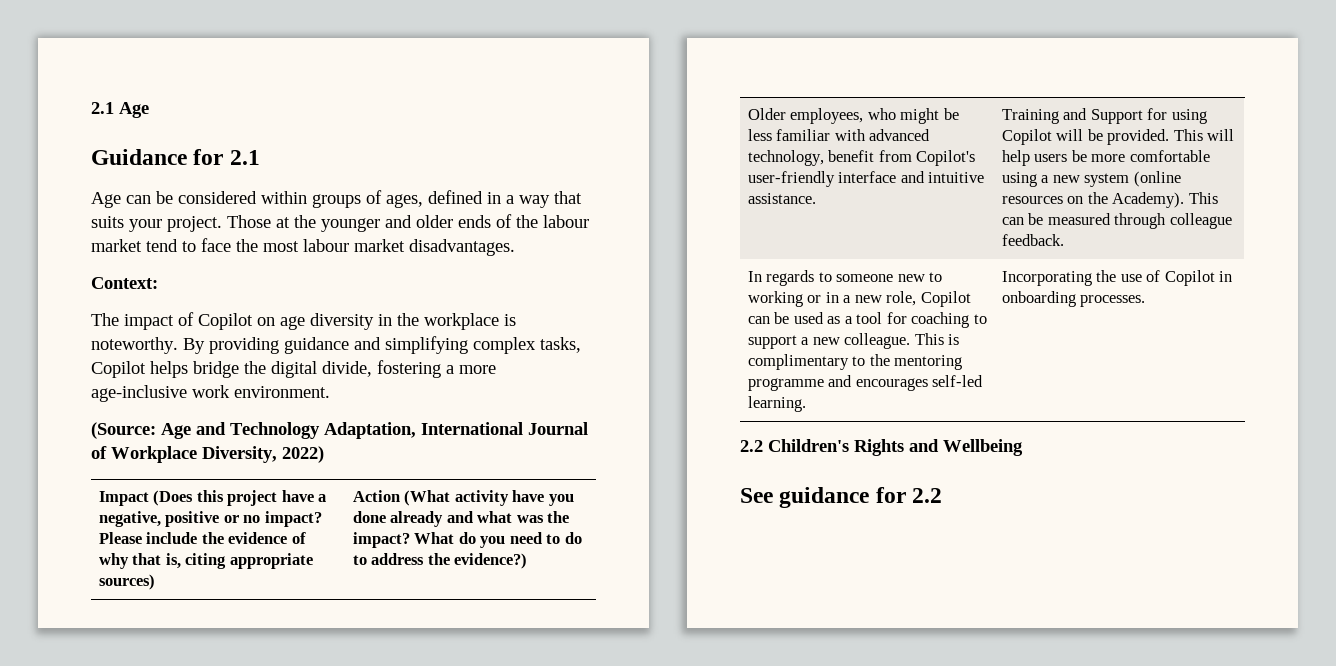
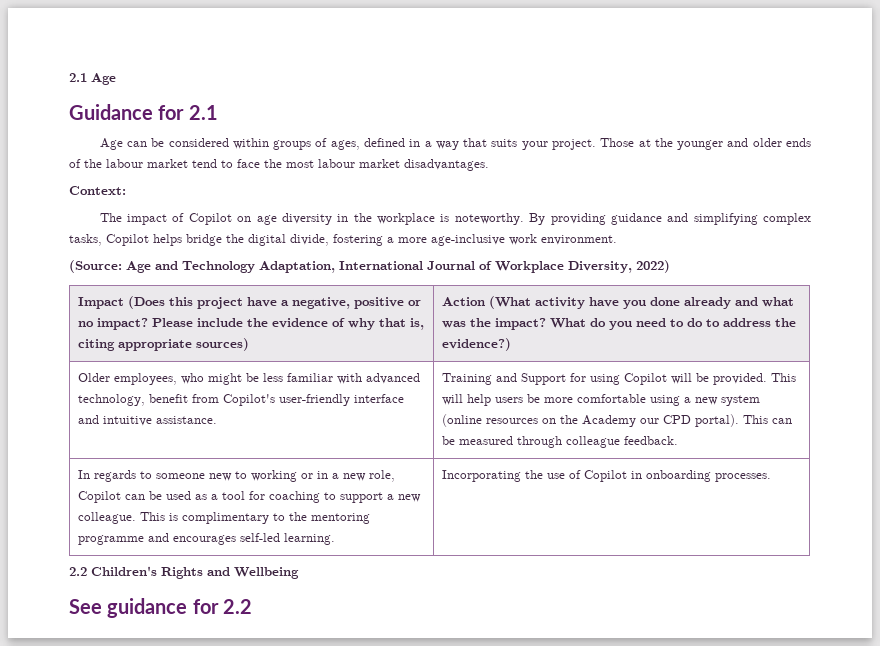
[1112,192,1185,208] Academy). -> [582,414,740,427] Academy our CPD portal).

